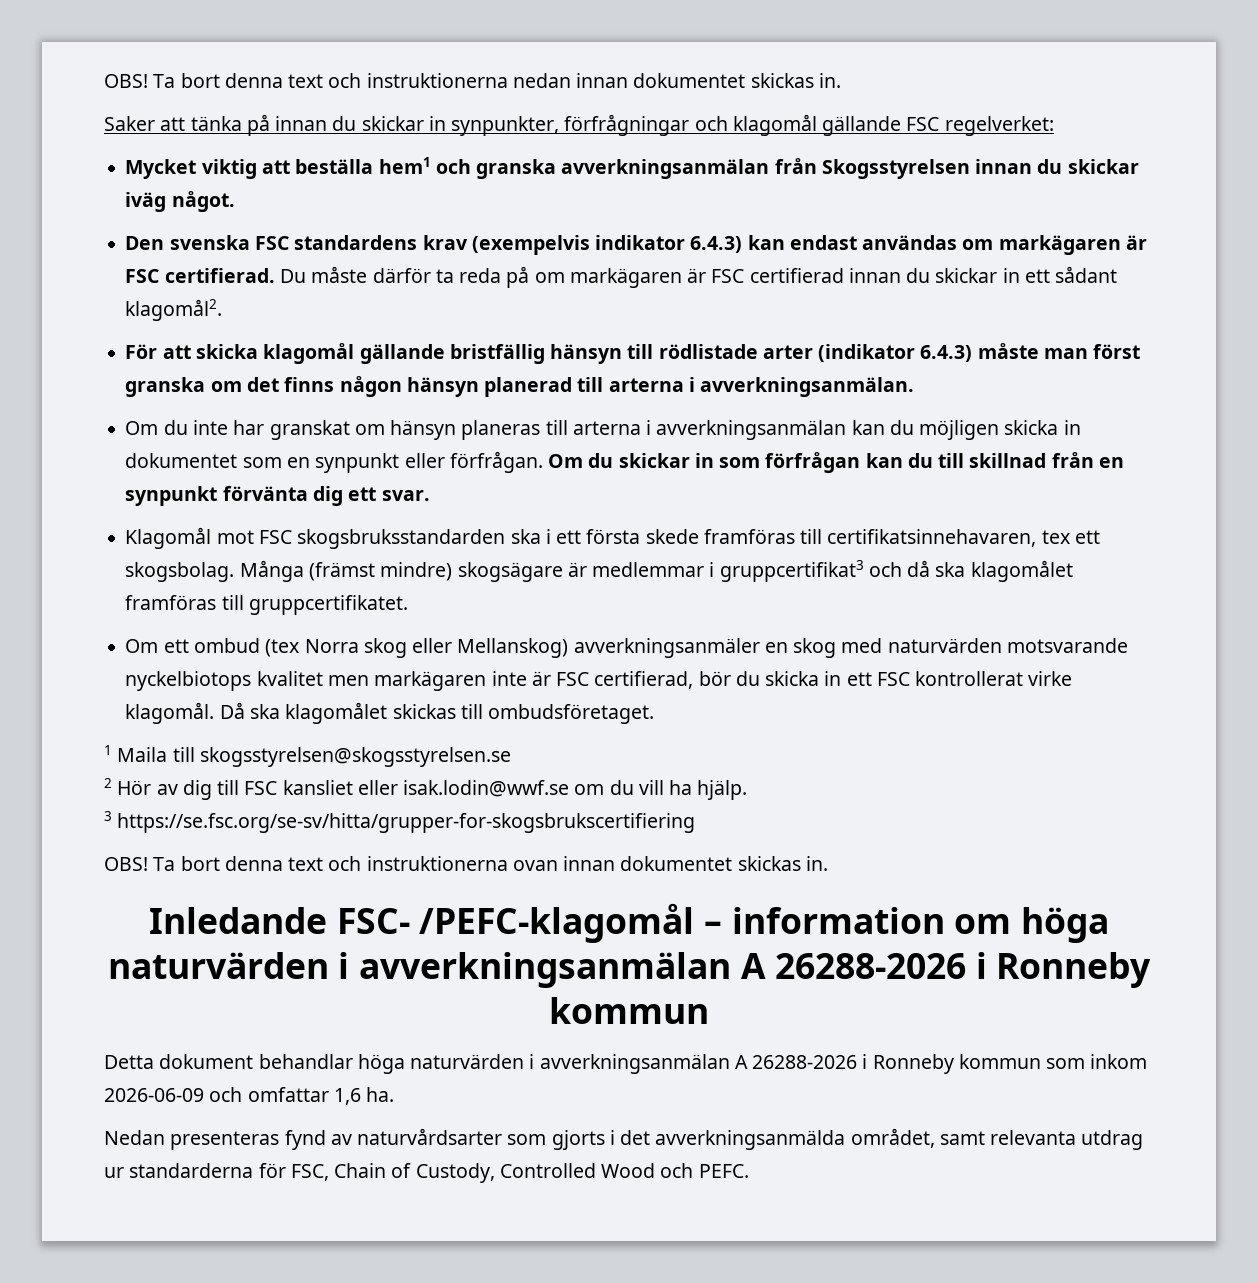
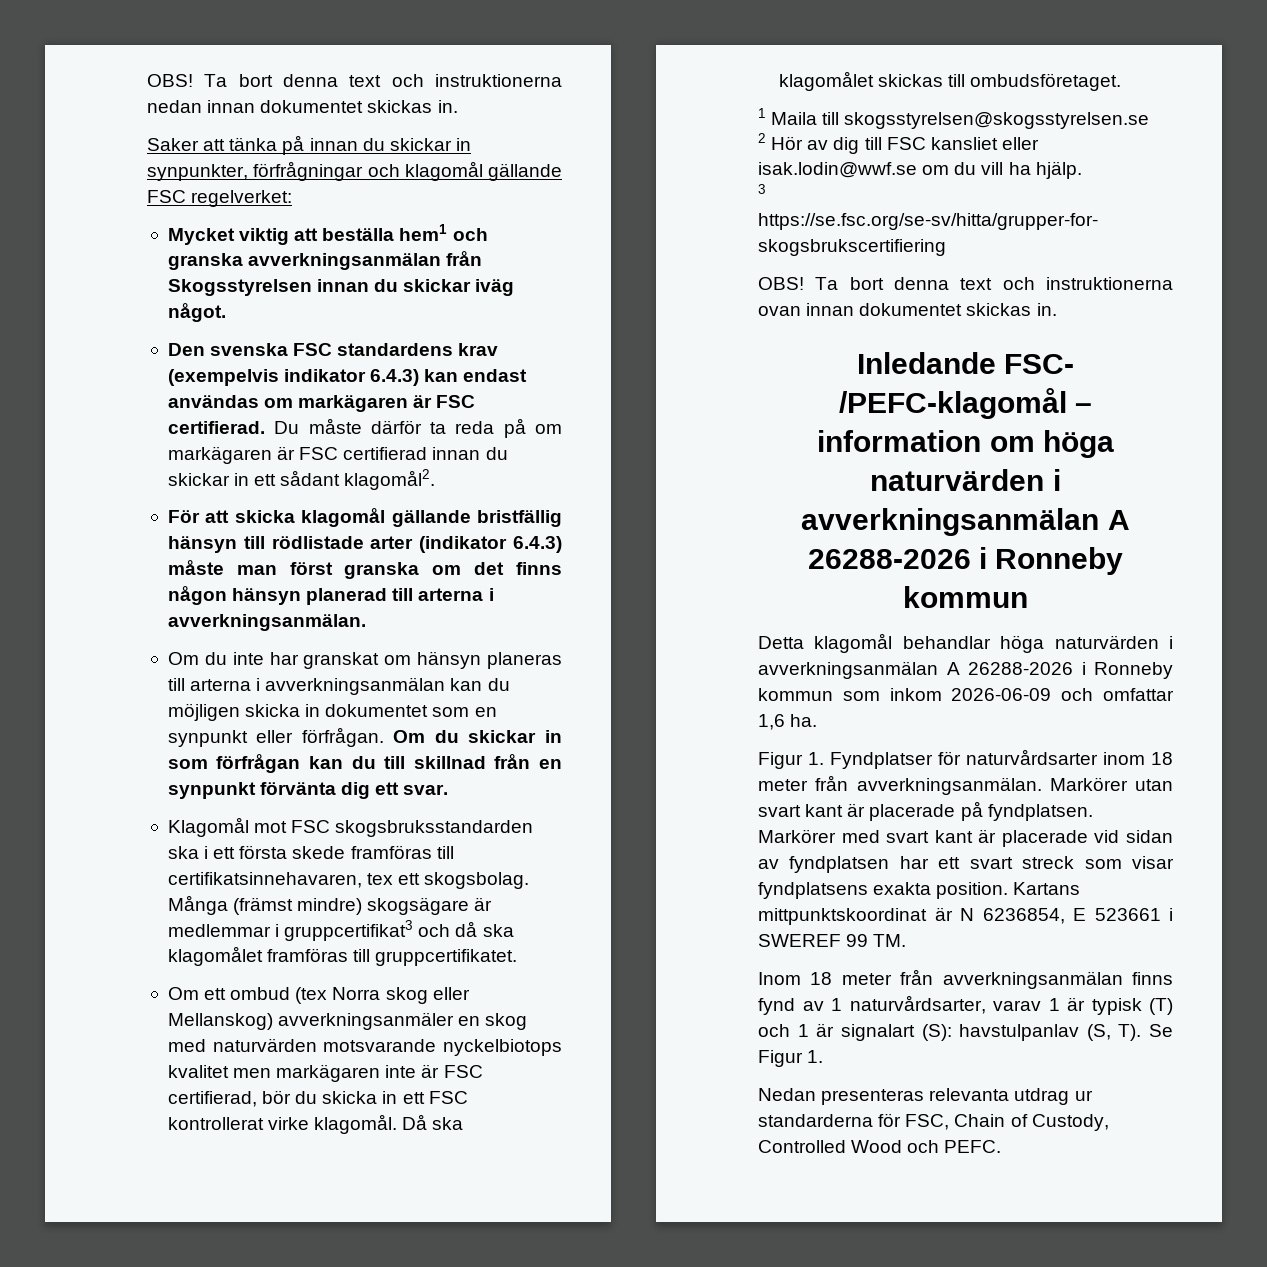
[159,1054,254,1069] dokument -> [814,633,893,653] klagomål
[104,1128,985,1150] Nedan presenteras fynd av naturvårdsarter som gjorts i det avverkningsanmälda området, samt -> [758,749,1173,769] [758,775,1173,795] [758,801,1093,821] [758,829,1173,847] [758,856,1174,873] [758,882,1081,899] [758,907,1173,925] [758,934,907,947] [758,969,1173,989] [758,995,1173,1015] [758,1023,1173,1041] [758,1050,824,1067] [758,1088,925,1105] Figur 1. Fyndplatser för naturvårdsarter inom 18 meter från avverkningsanmälan. Markörer utan svart kant är placerade på fyndplatsen. Markörer med svart kant är placerade vid sidan av fyndplatsen har ett svart streck som visar fyndplatsens exakta position. Kartans mittpunktskoordinat är N 6236854, E 523661 i SWEREF 99 TM. // Inom 18 meter från avverkningsanmälan finns fynd av 1 naturvårdsarter, varav 1 är typisk (T) och 1 är signalart (S): havstulpanlav (S, T). Se Figur 1. // Nedan presenteras

